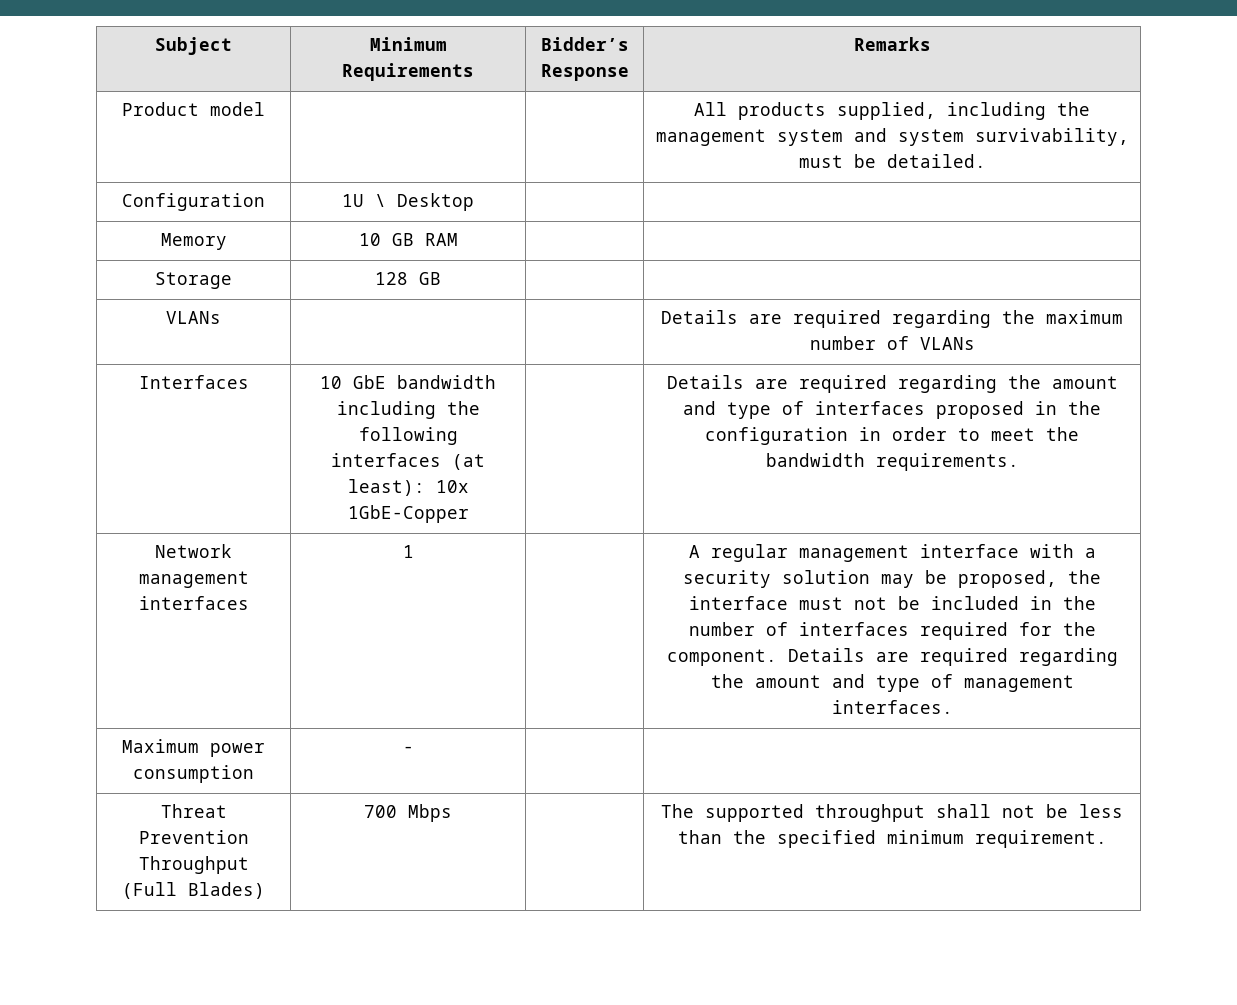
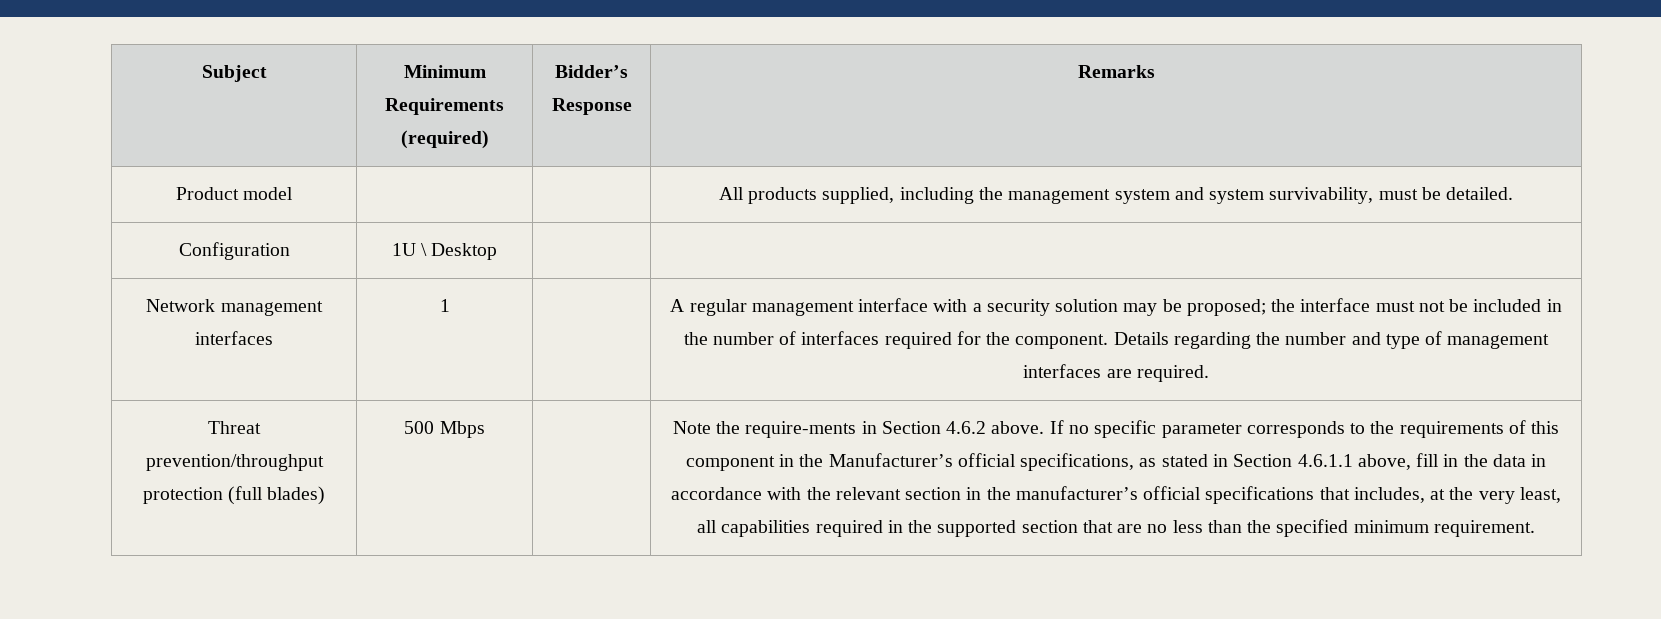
(474, 72) none -> [400,130,489,149] (required)
[160,233,227,250] [358,233,458,246] [155,272,232,289] [375,272,441,285] [166,311,221,324] [661,310,1123,328] [809,336,975,350] [138,375,249,389] [320,375,496,389] [336,401,480,419] [358,427,458,445] [331,453,485,470] [347,479,469,496] [347,505,469,523] [666,375,1118,393] [683,401,1101,419] [705,427,1079,445] [765,453,1019,471] // Memory | 10 GB RAM | | // Storage | 128 GB | | // VLANs | | | Details are required regarding the maximum number of VLANs // Interfaces | 10 GbE bandwidth including the following interfaces (at least): 10x 1GbE-Copper | | Details are required regarding the amount and type of interfaces proposed in the configuration in order to meet the bandwidth requirements. -> (498, 251) none
[958,570,1057,588] proposed, -> [1186,299,1266,316] proposed;
[875,648,1118,666] [710,674,821,688] are required regarding the amount -> [1173,332,1347,349] regarding the number
[831,700,953,714] [122,739,265,757] [133,765,254,783] [402,746,414,753] [160,804,227,818] [138,830,249,844] [138,856,249,874] [122,882,265,899] [364,804,452,822] [661,804,1068,822] interfaces. // Maximum power consumption | - | | // Threat Prevention Throughput (Full Blades) | 700 Mbps | | The supported throughput shall not be -> [1023,364,1209,382] [208,421,261,434] [145,454,324,471] [142,486,326,505] [404,421,485,438] [672,420,1560,438] [685,453,1547,471] [671,486,1561,504] [697,520,1168,537] interfaces are required. // Threat prevention/throughput protection (full blades) | 500 Mbps | | Note the require-ments in Section 4.6.2 above. If no specific parameter corresponds to the requirements of this component in the Manufacturer’s official specifications, as stated in Section 4.6.1.1 above, fill in the data in accordance with the relevant section in the manufacturer’s official specifications that includes, at the very least, all capabilities required in the supported section that are no

